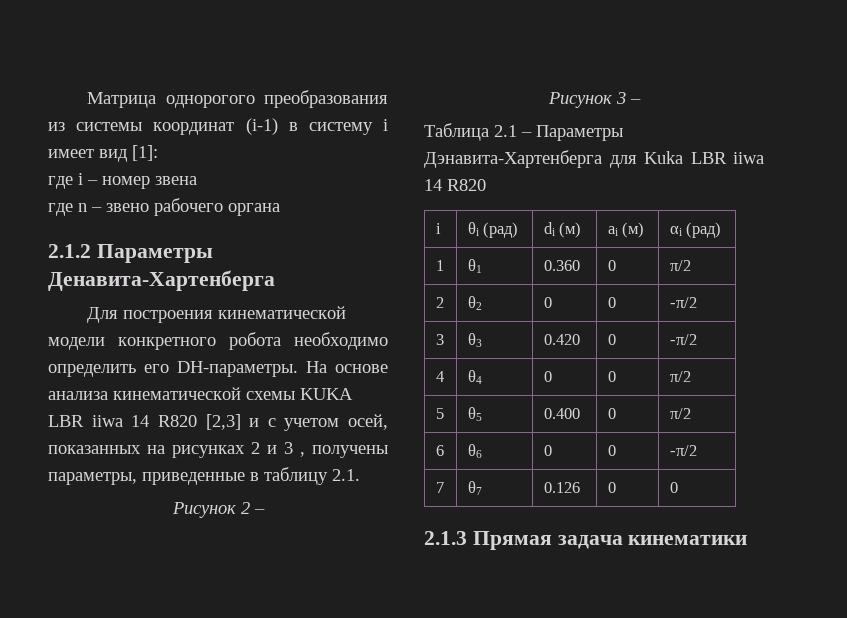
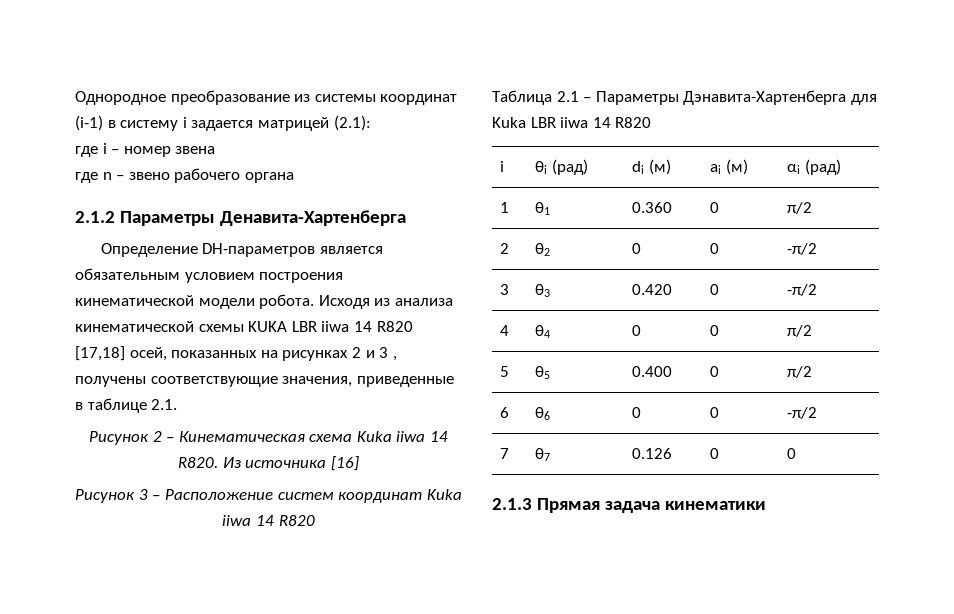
[87,90,388,108] Матрица однорогого преобразования -> [75,90,290,105] Однородное преобразование
[48,145,158,162] имеет вид [1]: -> [191,115,371,131] задается матрицей (2.1):
[87,306,347,323] [48,332,388,350] [48,361,388,377] Для построения кинематической модели конкретного робота необходимо определить его DH-параметры. На основе -> [100,243,383,257] [75,268,344,283] [75,294,391,309] Определение DH-параметров является обязательным условием построения кинематической модели робота. Исходя из
[205,414,340,431] [2,3] и с учетом -> [75,346,125,361] [17,18]
[48,472,137,485] параметры, -> [150,376,353,387] соответствующие значения,
[264,467,328,485] таблицу -> [87,398,147,413] таблице
[547,92,641,108] // Рисунок 3 – -> [178,431,449,442] [178,456,359,471] [75,489,462,503] [222,515,315,526] Кинематическая схема Kuka iiwa 14 R820. Из источника [16] // Рисунок 3 – Расположение систем координат Kuka iiwa 14 R820

